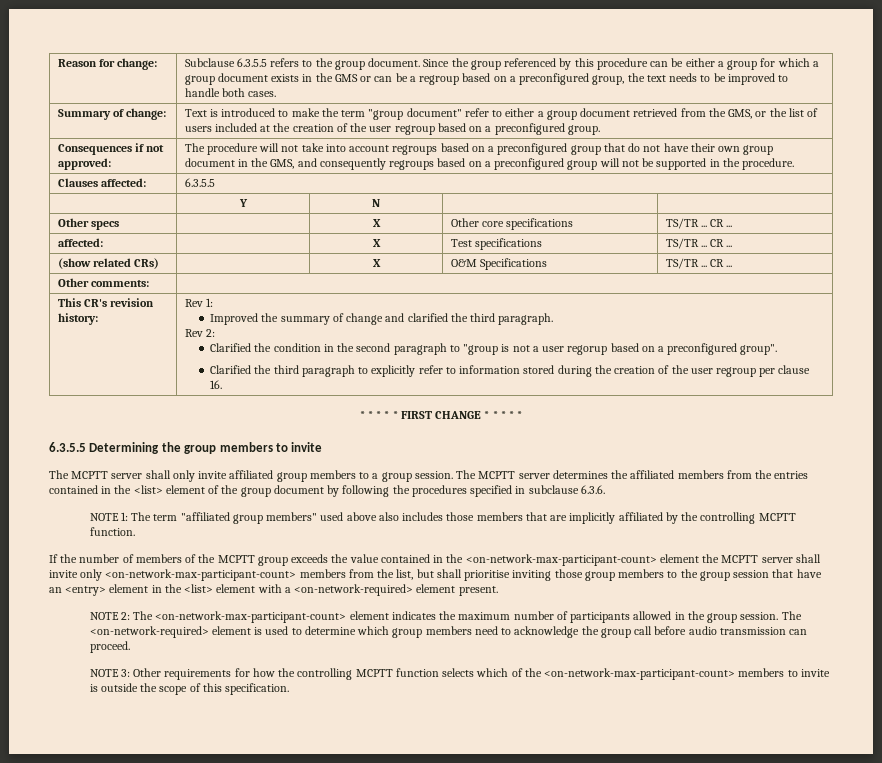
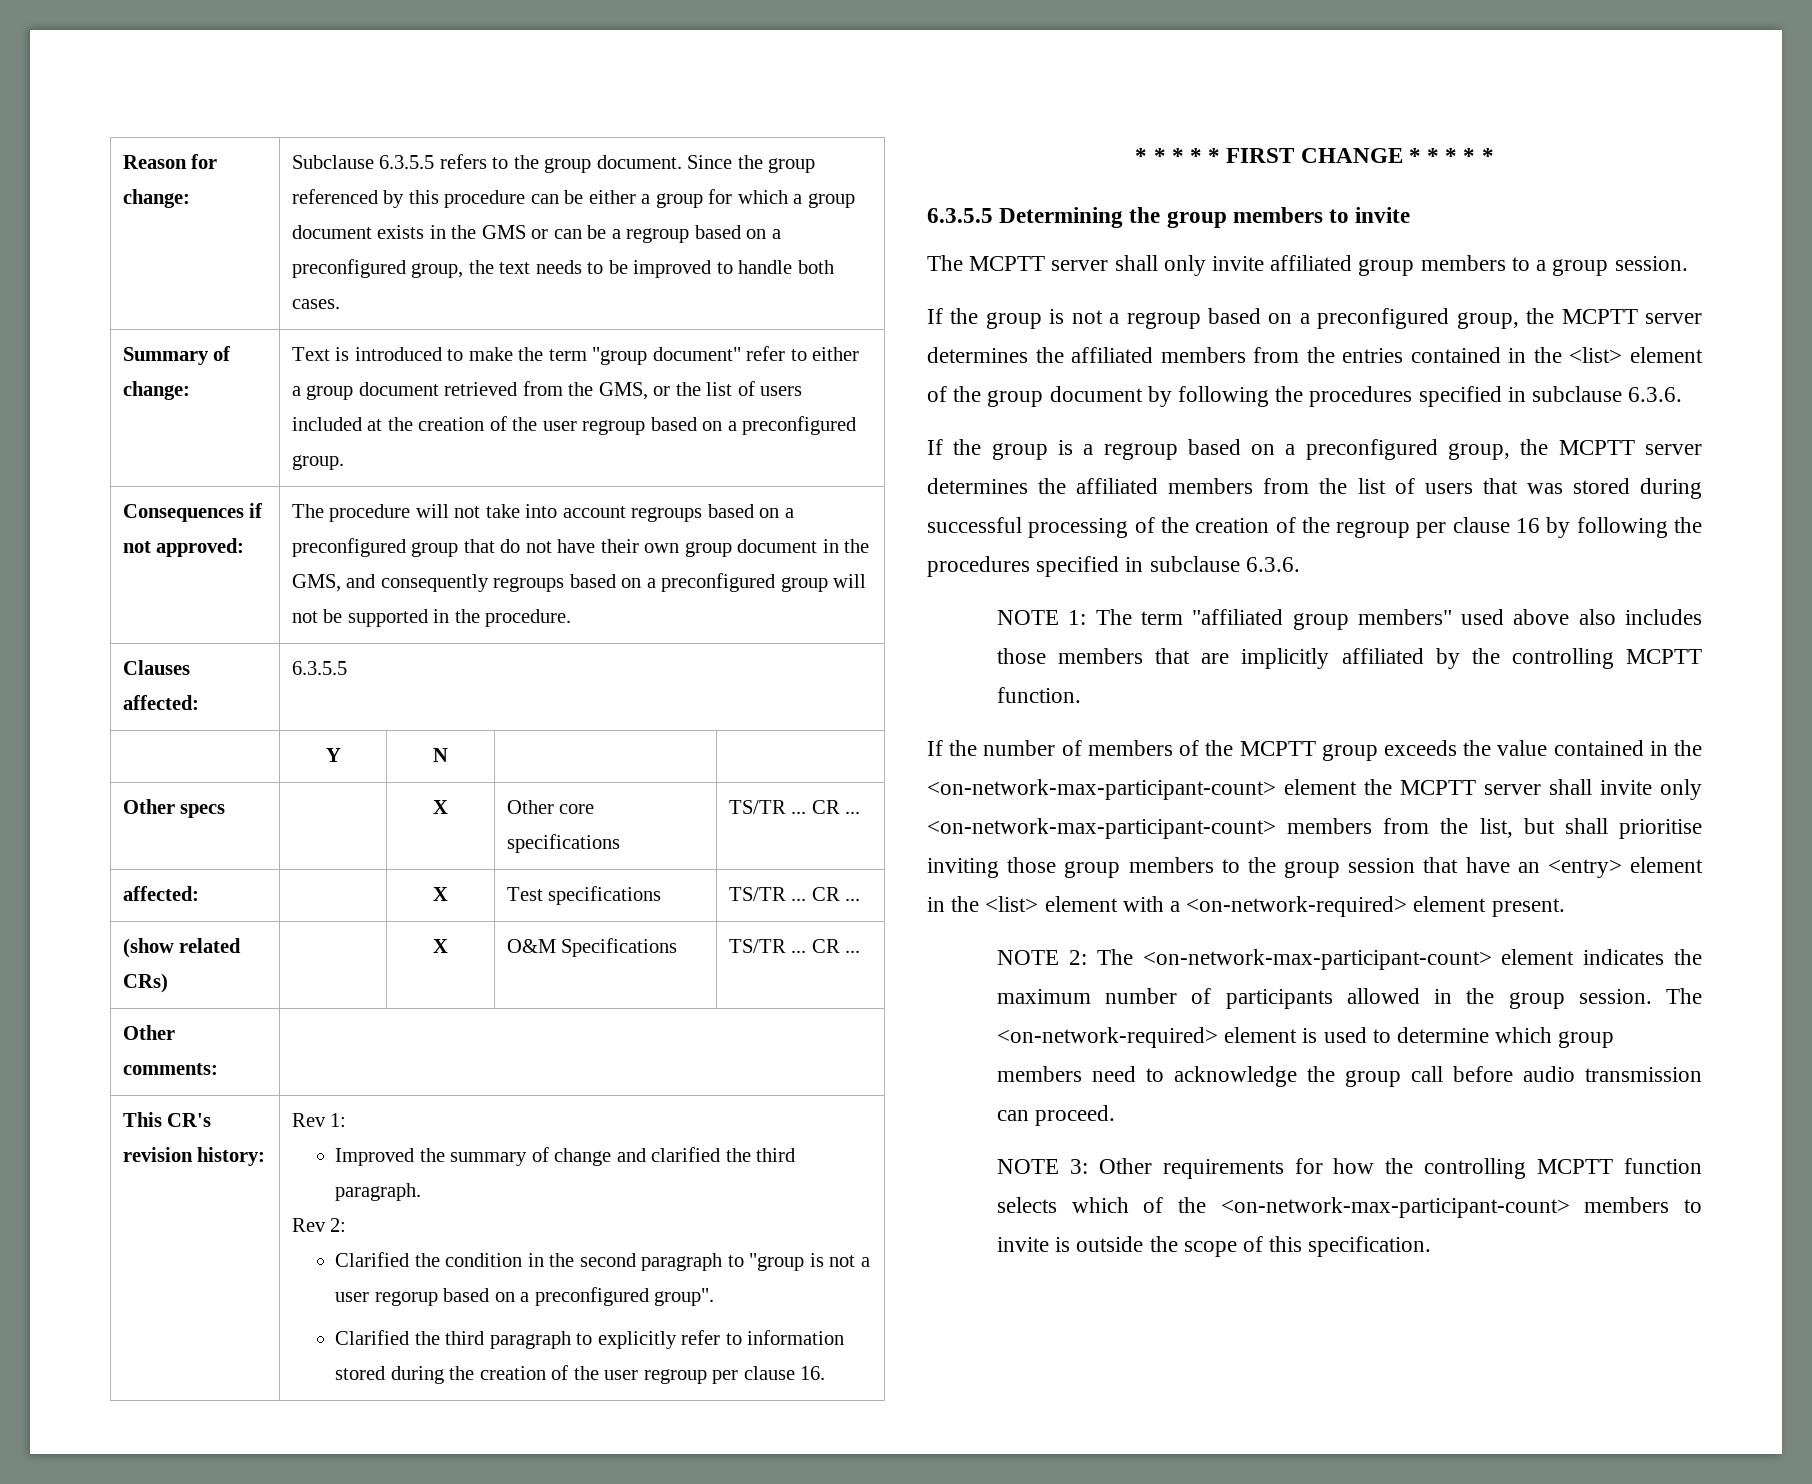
[456,470,477,479] The -> [927,308,1555,329] // If the group is not a regroup based on a preconfigured group, the
(605, 489) none -> [927,439,1702,460] [927,478,1702,499] [927,517,1702,538] [927,556,1300,577] // If the group is a regroup based on a preconfigured group, the MCPTT server determines the affiliated members from the list of users that was stored during successful processing of the creation of the regroup per clause 16 by following the procedures specified in subclause 6.3.6.

